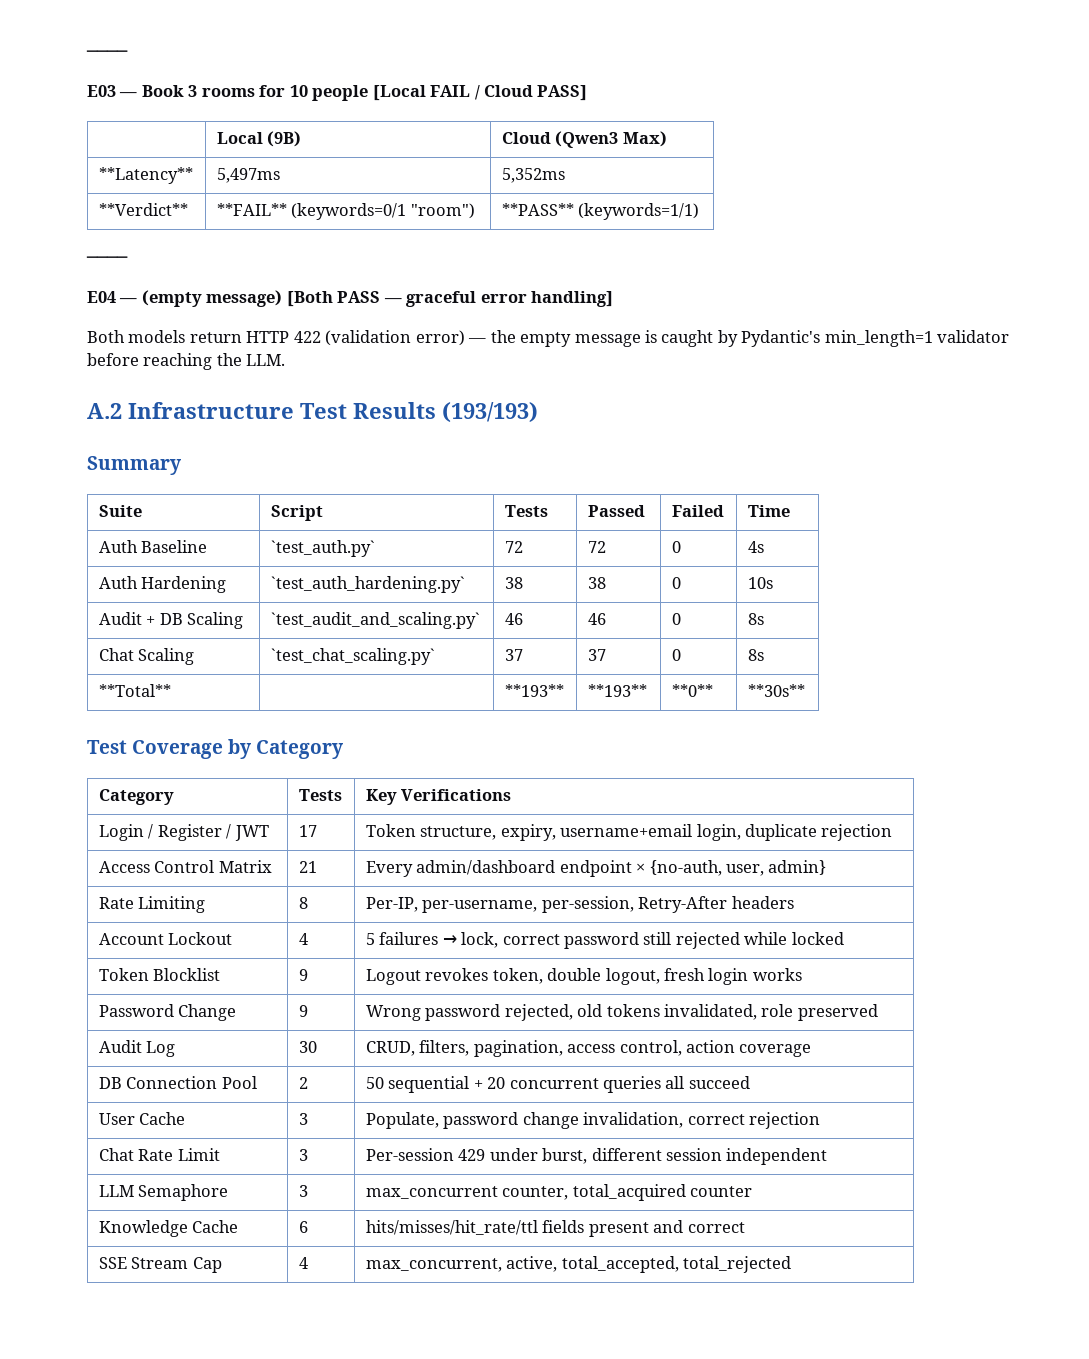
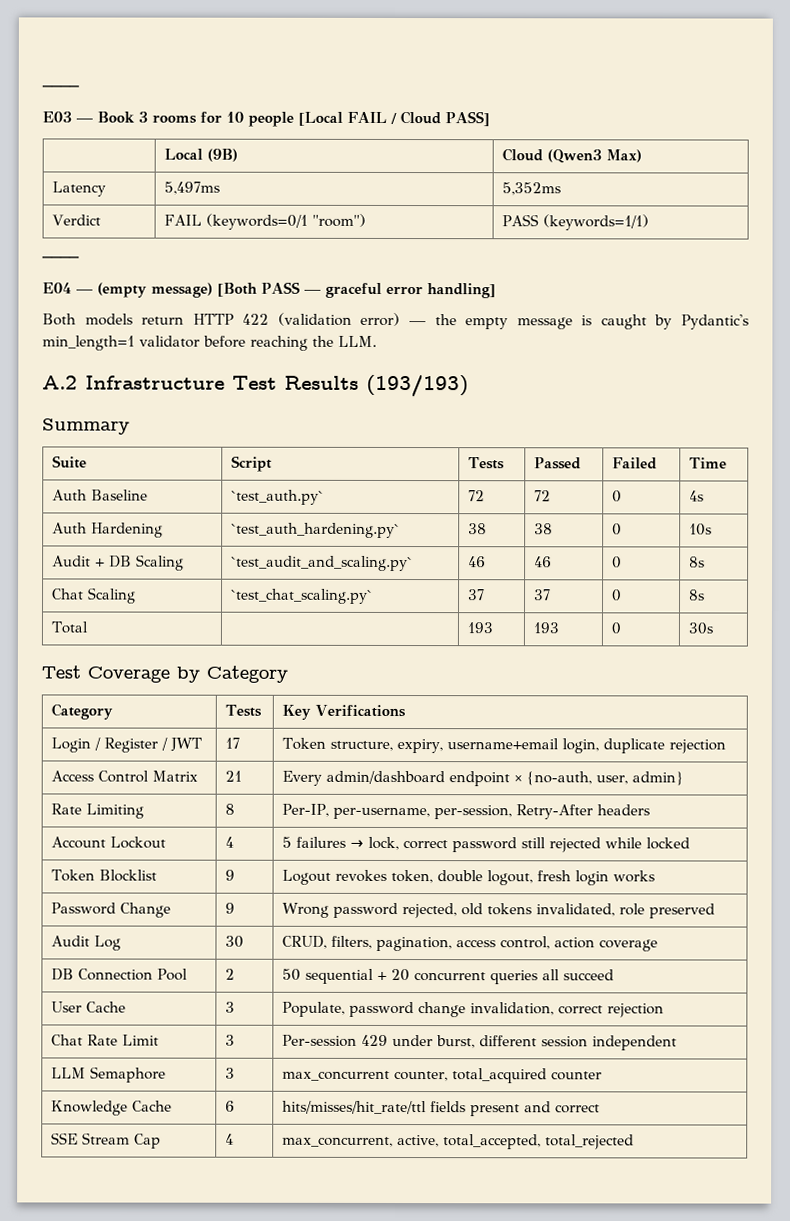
[98,167,193,184] **Latency** -> [51,181,106,197] Latency
[98,203,188,216] [216,203,287,216] **Verdict** | **FAIL** -> [51,214,101,226] [163,214,202,226] Verdict | FAIL
[501,203,574,216] **PASS** -> [501,214,539,227] PASS
[98,684,171,697] [504,684,564,697] [587,684,647,697] [671,684,713,697] [747,684,805,697] **Total** | | **193** | **193** | **0** | **30s** -> [50,621,88,634] [466,622,493,634] [532,622,559,634] [610,622,621,635] [687,622,713,635] Total | | 193 | 193 | 0 | 30s

